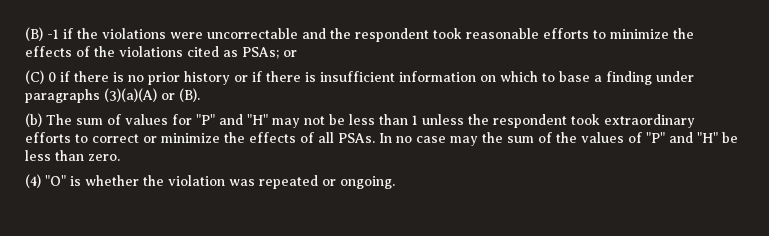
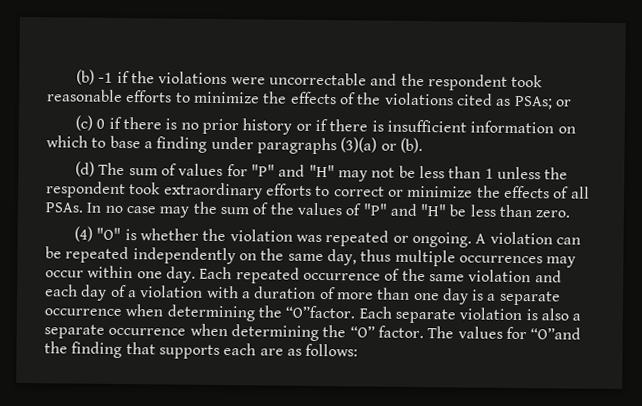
[25,27,43,41] (B) -> [76,69,96,85] (b)
[25,70,44,84] (C) -> [75,115,94,131] (c)
[104,88,200,102] [25,113,42,127] (3)(a)(A) or (B). // (b) -> [340,137,423,154] [75,161,96,177] (3)(a) or (b). // (d)
(395, 182) none -> [475,231,581,245] [45,246,577,268] [45,265,562,284] [45,284,561,306] [44,304,582,324] [44,323,582,341] [44,341,359,359] A violation can be repeated independently on the same day, thus multiple occurrences may occur within one day. Each repeated occurrence of the same violation and each day of a violation with a duration of more than one day is a separate occurrence when determining the “O”factor. Each separate violation is also a separate occurrence when determining the “O” factor. The values for “O”and the finding that supports each are as follows:

